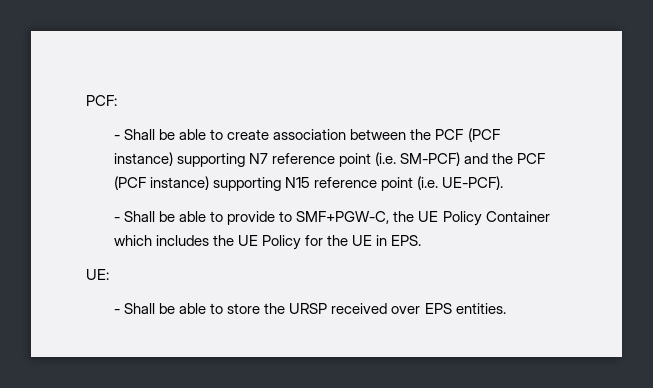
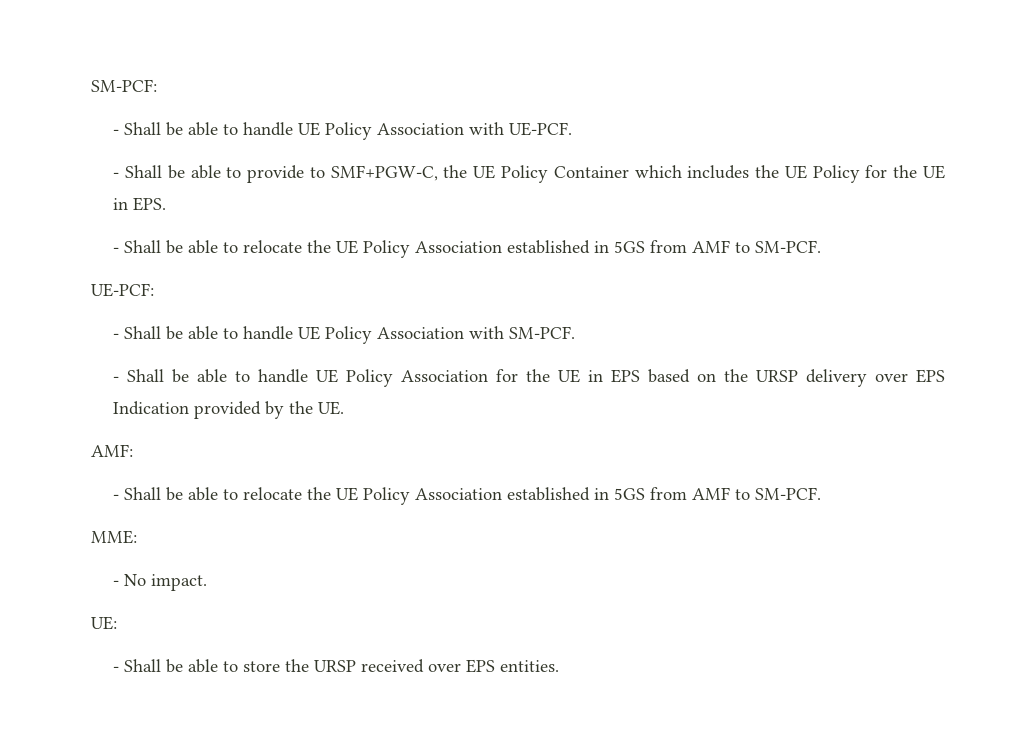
[86,95,117,106] [114,128,500,142] [114,152,546,167] [114,176,504,191] PCF: // - Shall be able to create association between the PCF (PCF instance) supporting N7 reference point (i.e. SM-PCF) and the PCF (PCF instance) supporting N15 reference point (i.e. UE-PCF). -> [91,79,157,92] [113,122,573,140] SM-PCF: // - Shall be able to handle UE Policy Association with UE-PCF.
(422, 240) none -> [113,240,822,258] [91,283,154,297] [113,326,576,344] [113,369,945,387] [113,401,345,419] [91,444,133,457] [113,487,822,505] [91,530,137,544] [113,574,208,591] // - Shall be able to relocate the UE Policy Association established in 5GS from AMF to SM-PCF. // UE-PCF: // - Shall be able to handle UE Policy Association with SM-PCF. // - Shall be able to handle UE Policy Association for the UE in EPS based on the URSP delivery over EPS Indication provided by the UE. // AMF: // - Shall be able to relocate the UE Policy Association established in 5GS from AMF to SM-PCF. // MME: // - No impact.

